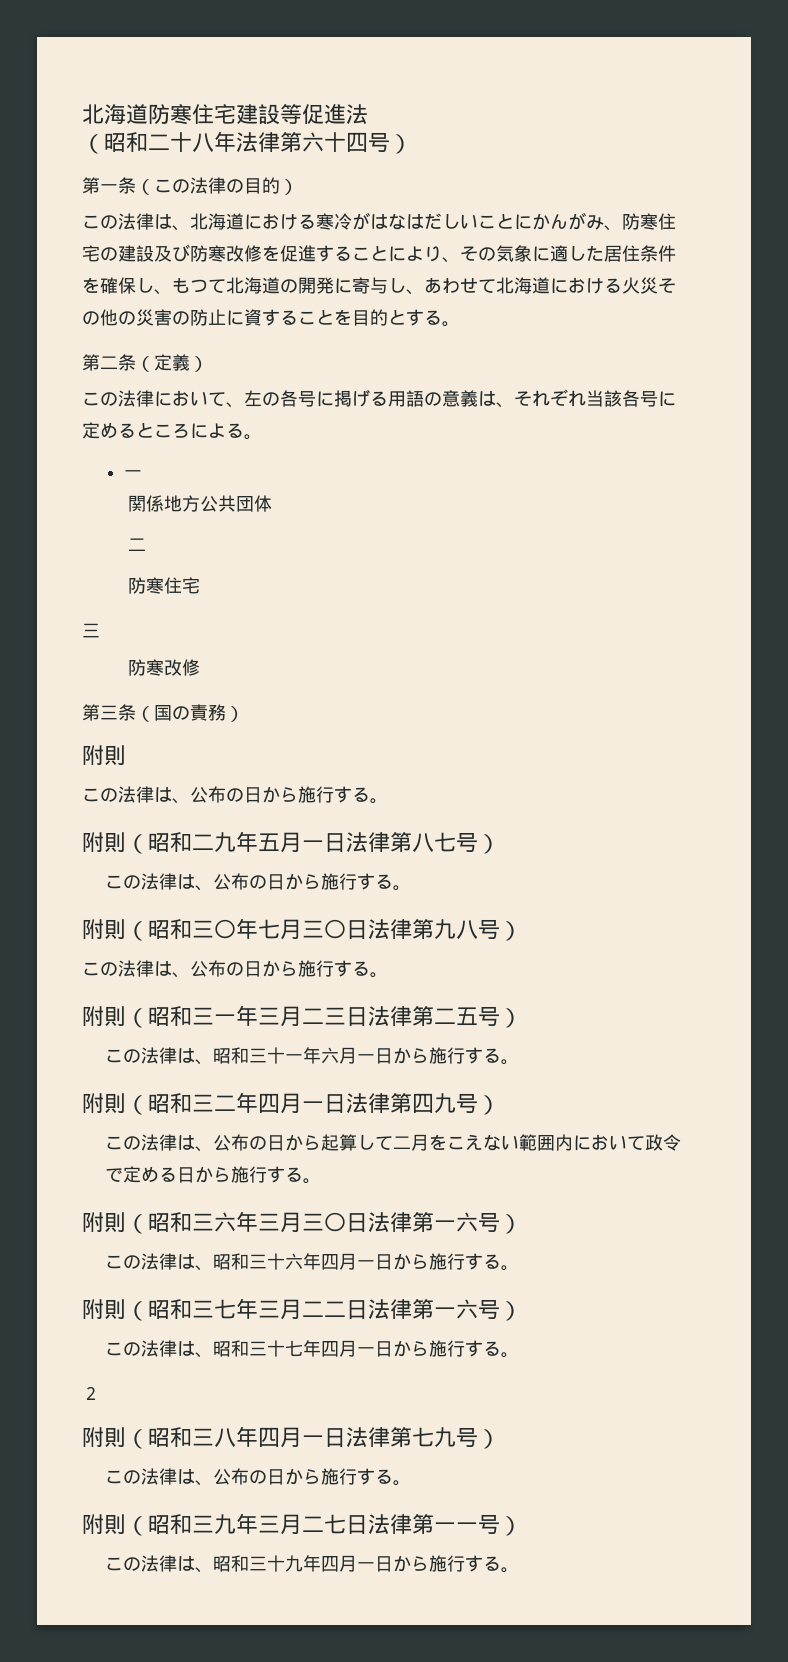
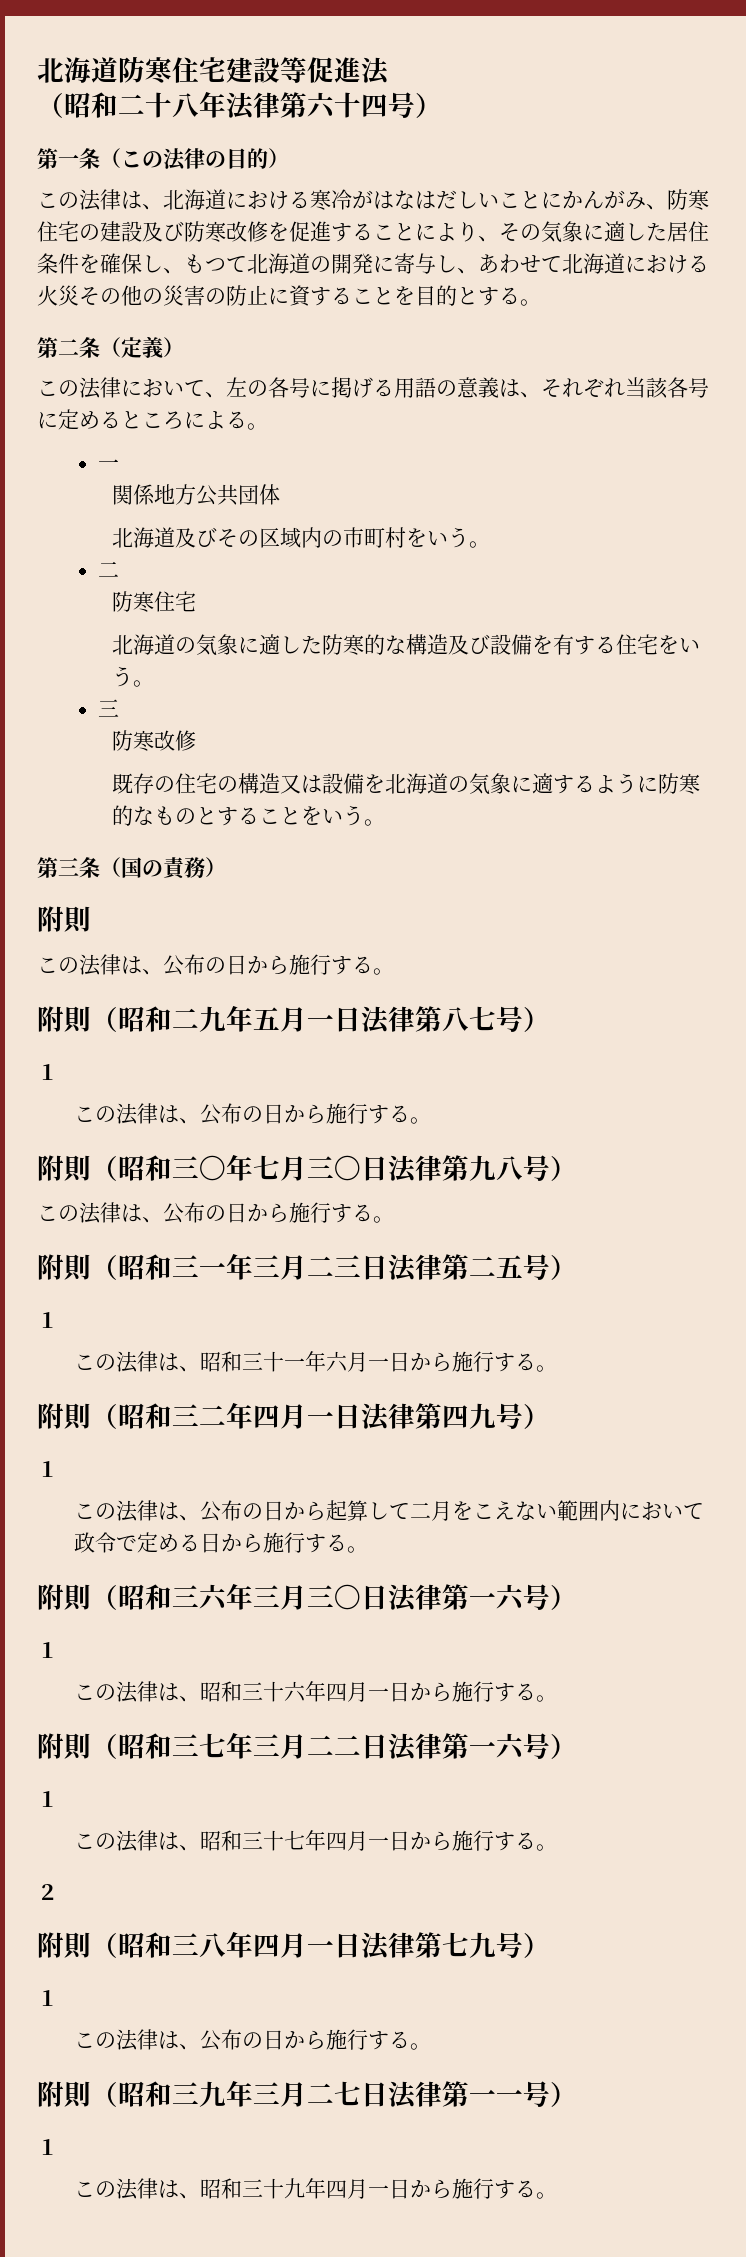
[127,538,146,551] [127,577,200,594] [82,623,100,638] [127,659,200,676] 二 // 防寒住宅 // 三 // 防寒改修 -> [111,527,490,548] [97,561,119,577] [111,591,196,613] [111,634,700,656] [111,666,154,687] [97,699,119,717] [111,730,196,752] [111,773,700,795] [111,805,385,826] 北海道及びその区域内の市町村をいう。 // 二 // 防寒住宅 // 北海道の気象に適した防寒的な構造及び設備を有する住宅をいう。 // 三 // 防寒改修 // 既存の住宅の構造又は設備を北海道の気象に適するように防寒的なものとすることをいう。
(500, 844) none -> [37,1064,58,1080] // １
(522, 1018) none -> [37,1312,58,1328] // １
(500, 1105) none -> [37,1461,58,1477] // １
(522, 1224) none -> [37,1642,58,1658] // １
(522, 1311) none -> [37,1791,58,1807] // １
(500, 1439) none -> [37,1990,58,2006] // １
(522, 1526) none -> [37,2139,58,2155] // １

